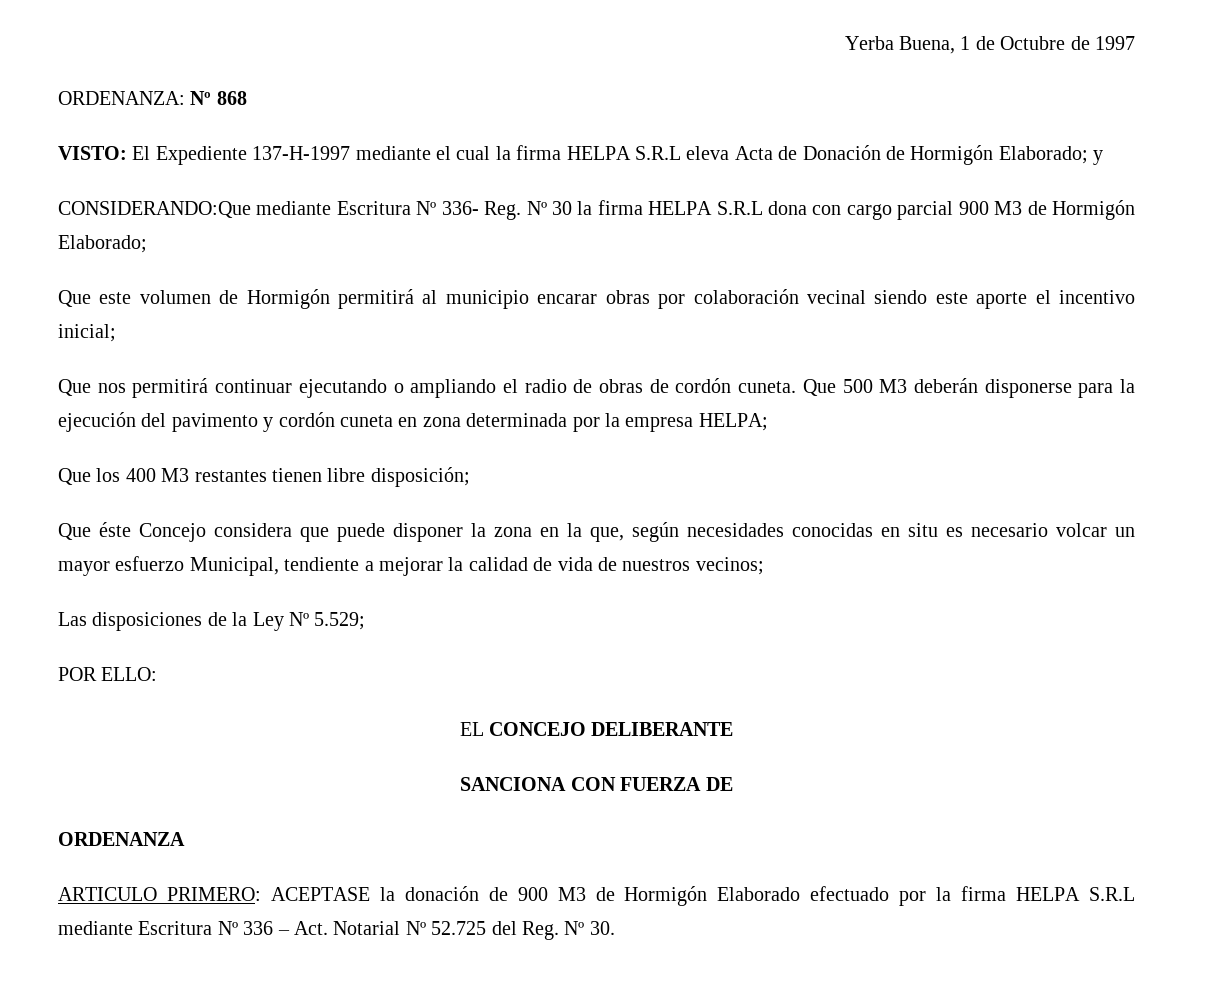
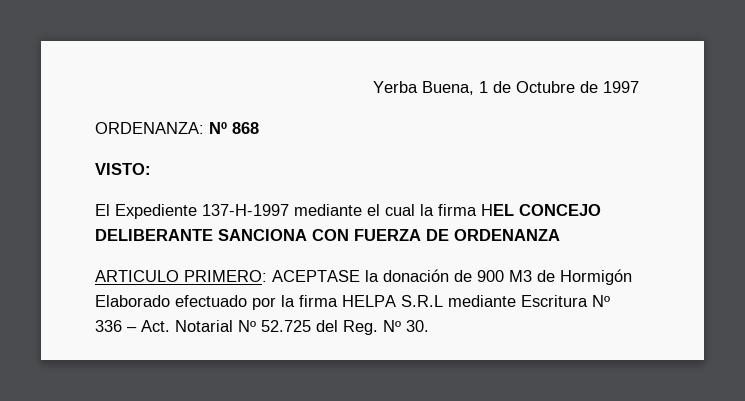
(127, 153) none -> (151, 169) //
[566,145,1104,165] [58,200,1136,220] [58,235,147,253] [58,289,1135,309] [58,324,116,342] [58,378,1136,398] [58,412,768,432] [58,467,470,487] [58,522,1135,542] [58,556,764,576] [58,612,366,631] [58,667,158,681] [459,722,484,736] HELPA S.R.L eleva Acta de Donación de Hormigón Elaborado; y // CONSIDERANDO:Que mediante Escritura Nº 336- Reg. Nº 30 la firma HELPA S.R.L dona con cargo parcial 900 M3 de Hormigón Elaborado; // Que este volumen de Hormigón permitirá al municipio encarar obras por colaboración vecinal siendo este aporte el incentivo inicial; // Que nos permitirá continuar ejecutando o ampliando el radio de obras de cordón cuneta. Que 500 M3 deberán disponerse para la ejecución del pavimento y cordón cuneta en zona determinada por la empresa HELPA; // Que los 400 M3 restantes tienen libre disposición; // Que éste Concejo considera que puede disponer la zona en la que, según necesidades conocidas en situ es necesario volcar un mayor esfuerzo Municipal, tendiente a mejorar la calidad de vida de nuestros vecinos; // Las disposiciones de la Ley Nº 5.529; // POR ELLO: // EL -> [481,204,514,216] HEL
(734, 729) // -> (213, 235) none
(733, 784) // -> (449, 235) none

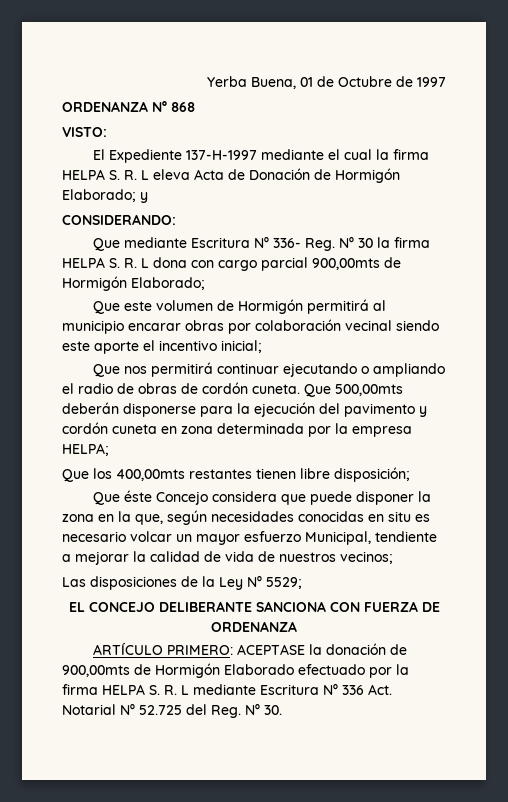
[479,81,488,93] 1 -> [300,77,313,87] 01
[95,122,204,134] ORDENANZA: -> [62,101,148,112] ORDENANZA
[481,204,514,216] HEL -> [62,168,400,183] [62,189,148,203] [62,214,176,225] [93,236,431,251] [62,257,401,271] [62,276,205,291] [93,299,387,314] [62,319,439,334] [62,340,262,354] [93,362,446,377] [62,382,403,397] [62,402,427,417] [62,422,412,437] [62,443,109,456] [62,467,410,482] [93,490,432,505] [62,510,430,525] [62,531,437,545] [62,551,393,565] [62,575,302,590] [68,602,85,612] HELPA S. R. L eleva Acta de Donación de Hormigón Elaborado; y // CONSIDERANDO: // Que mediante Escritura Nº 336- Reg. Nº 30 la firma HELPA S. R. L dona con cargo parcial 900,00mts de Hormigón Elaborado; // Que este volumen de Hormigón permitirá al municipio encarar obras por colaboración vecinal siendo este aporte el incentivo inicial; // Que nos permitirá continuar ejecutando o ampliando el radio de obras de cordón cuneta. Que 500,00mts deberán disponerse para la ejecución del pavimento y cordón cuneta en zona determinada por la empresa HELPA; // Que los 400,00mts restantes tienen libre disposición; // Que éste Concejo considera que puede disponer la zona en la que, según necesidades conocidas en situ es necesario volcar un mayor esfuerzo Municipal, tendiente a mejorar la calidad de vida de nuestros vecinos; // Las disposiciones de la Ley Nº 5529; // EL
[95,270,179,282] ARTICULO -> [93,642,164,655] ARTÍCULO
[477,270,532,282] 900 M3 -> [62,665,130,677] 900,00mts
[401,295,443,307] S.R.L -> [149,685,189,695] S. R. L
[127,327,137,332] – -> (364, 690) none

